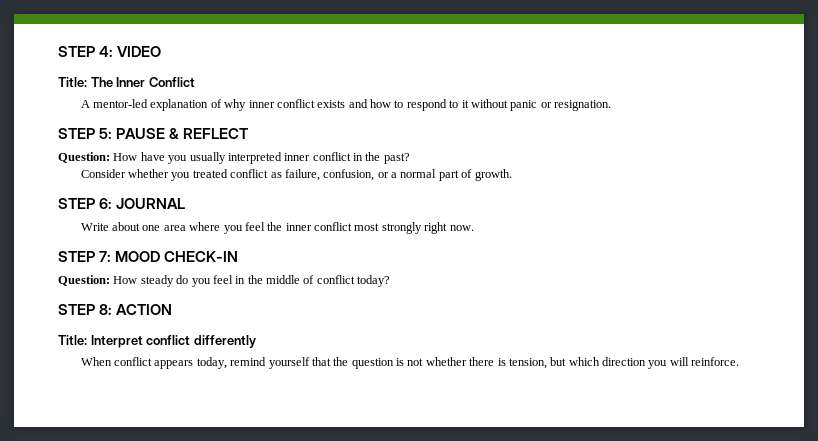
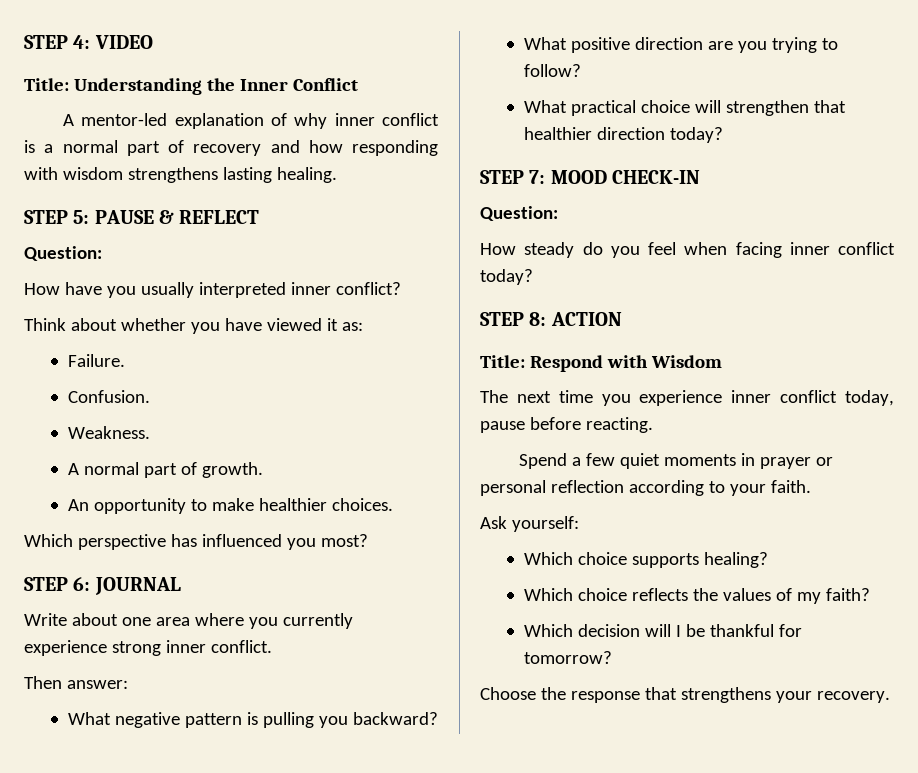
[90,77,113,87] The -> [73,78,235,95] Understanding the
[317,99,612,111] exists and how to respond to it without panic or resignation. -> [24,140,438,156] [24,167,337,183] is a normal part of recovery and how responding with wisdom strengthens lasting healing.
(110, 157) none -> (102, 253) //
[312,152,410,164] [80,169,512,181] conflict in the past? // Consider whether you treated conflict as failure, confusion, or a normal part of growth. -> [335,282,401,295] [24,318,363,334] [67,354,125,367] [67,390,150,403] [67,426,150,439] [67,462,263,478] [67,498,393,514] [24,534,368,550] conflict? // Think about whether you have viewed it as: // Failure. // Confusion. // Weakness. // A normal part of growth. // An opportunity to make healthier choices. // Which perspective has influenced you most?
[244,222,474,234] feel the inner conflict most strongly right now. -> [282,613,353,629] [24,640,272,656] [24,676,128,689] [67,712,438,728] [523,37,838,53] [523,64,581,77] [523,100,846,116] [523,127,723,143] currently experience strong inner conflict. // Then answer: // What negative pattern is pulling you backward? // What positive direction are you trying to follow? // What practical choice will strengthen that healthier direction today?
(110, 280) none -> (558, 213) //
[235,275,315,284] in the middle of -> [684,242,830,258] when facing inner
[90,335,256,348] [80,357,740,369] Interpret conflict differently // When conflict appears today, remind yourself that the question is not whether there is tension, but which direction you will reinforce. -> [529,355,722,372] [480,390,895,406] [480,417,653,433] [519,453,834,469] [480,480,811,496] [480,516,579,532] [523,552,768,568] [523,588,870,604] [523,624,802,637] [523,651,612,664] [480,687,890,703] Respond with Wisdom // The next time you experience inner conflict today, pause before reacting. // Spend a few quiet moments in prayer or personal reflection according to your faith. // Ask yourself: // Which choice supports healing? // Which choice reflects the values of my faith? // Which decision will I be thankful for tomorrow? // Choose the response that strengthens your recovery.

